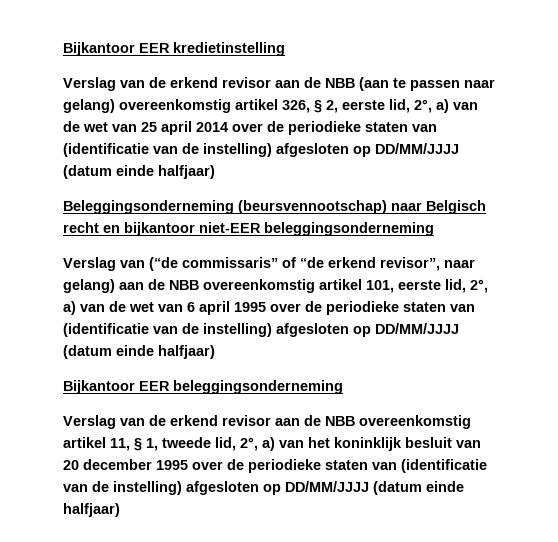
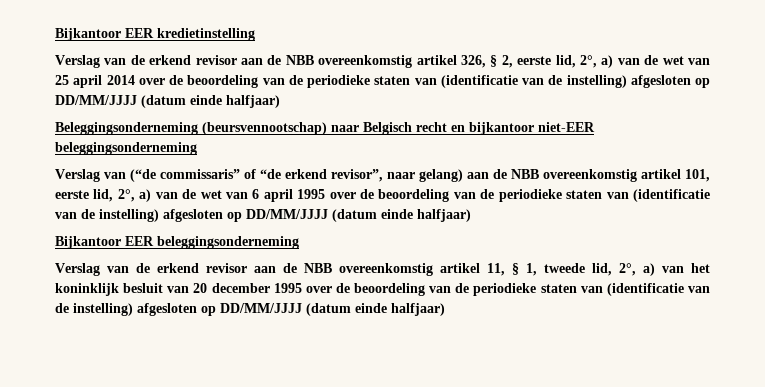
[359,77,495,91] [63,99,115,113] (aan te passen naar gelang) -> (314, 60) none
(284, 126) none -> [187,75,303,88] beoordeling van de
(322, 306) none -> [378,189,495,202] beoordeling van de
(244, 464) none -> [354,283,470,296] beoordeling van de

